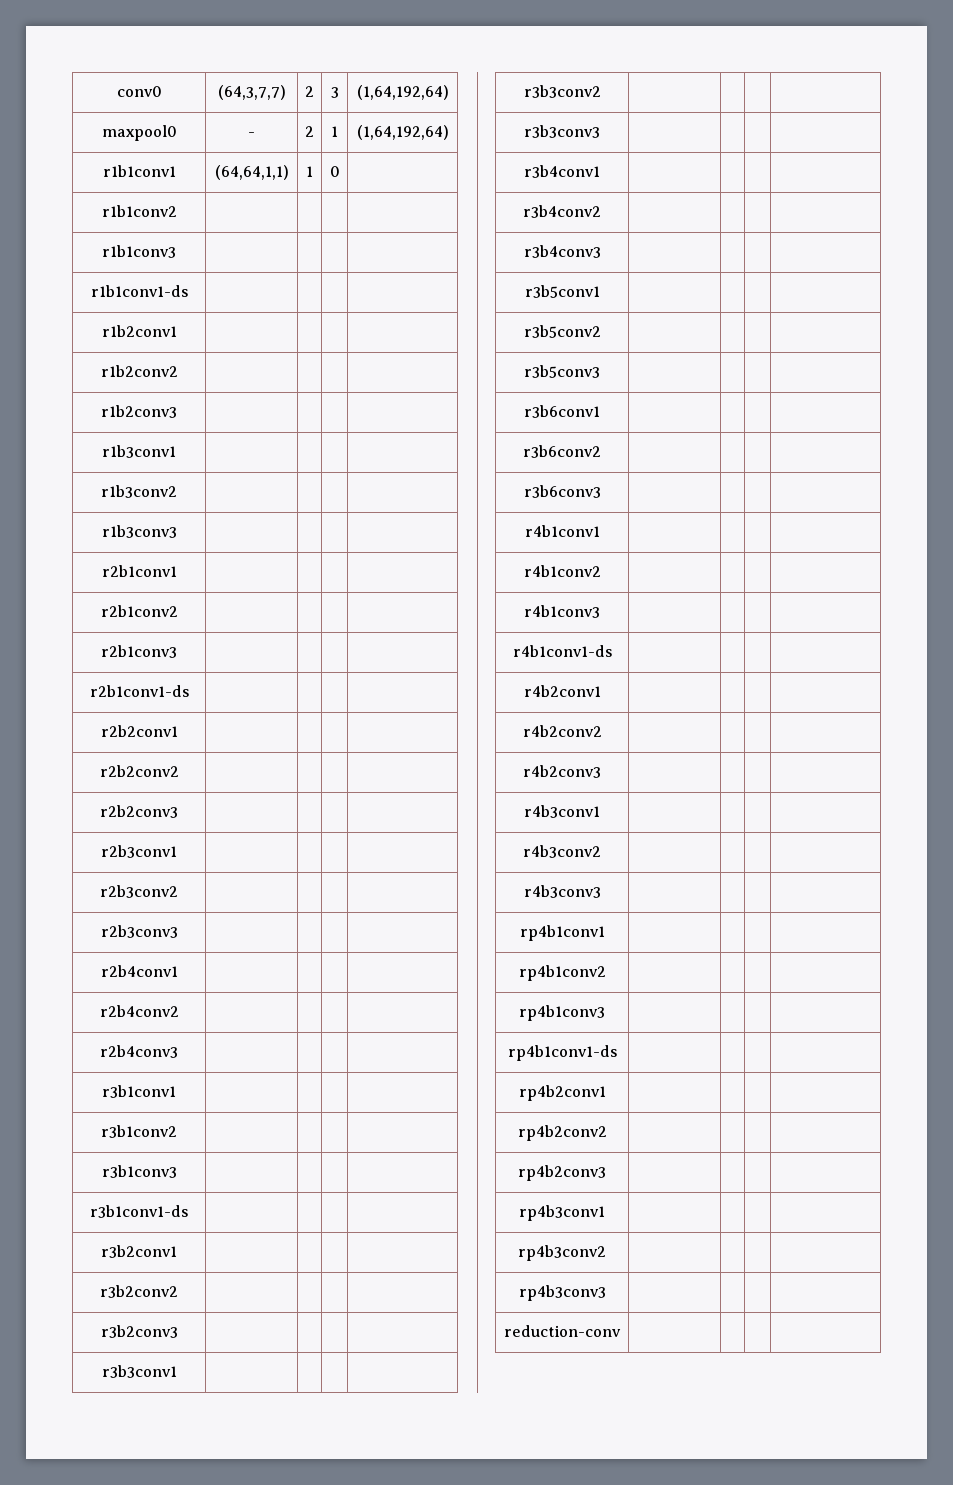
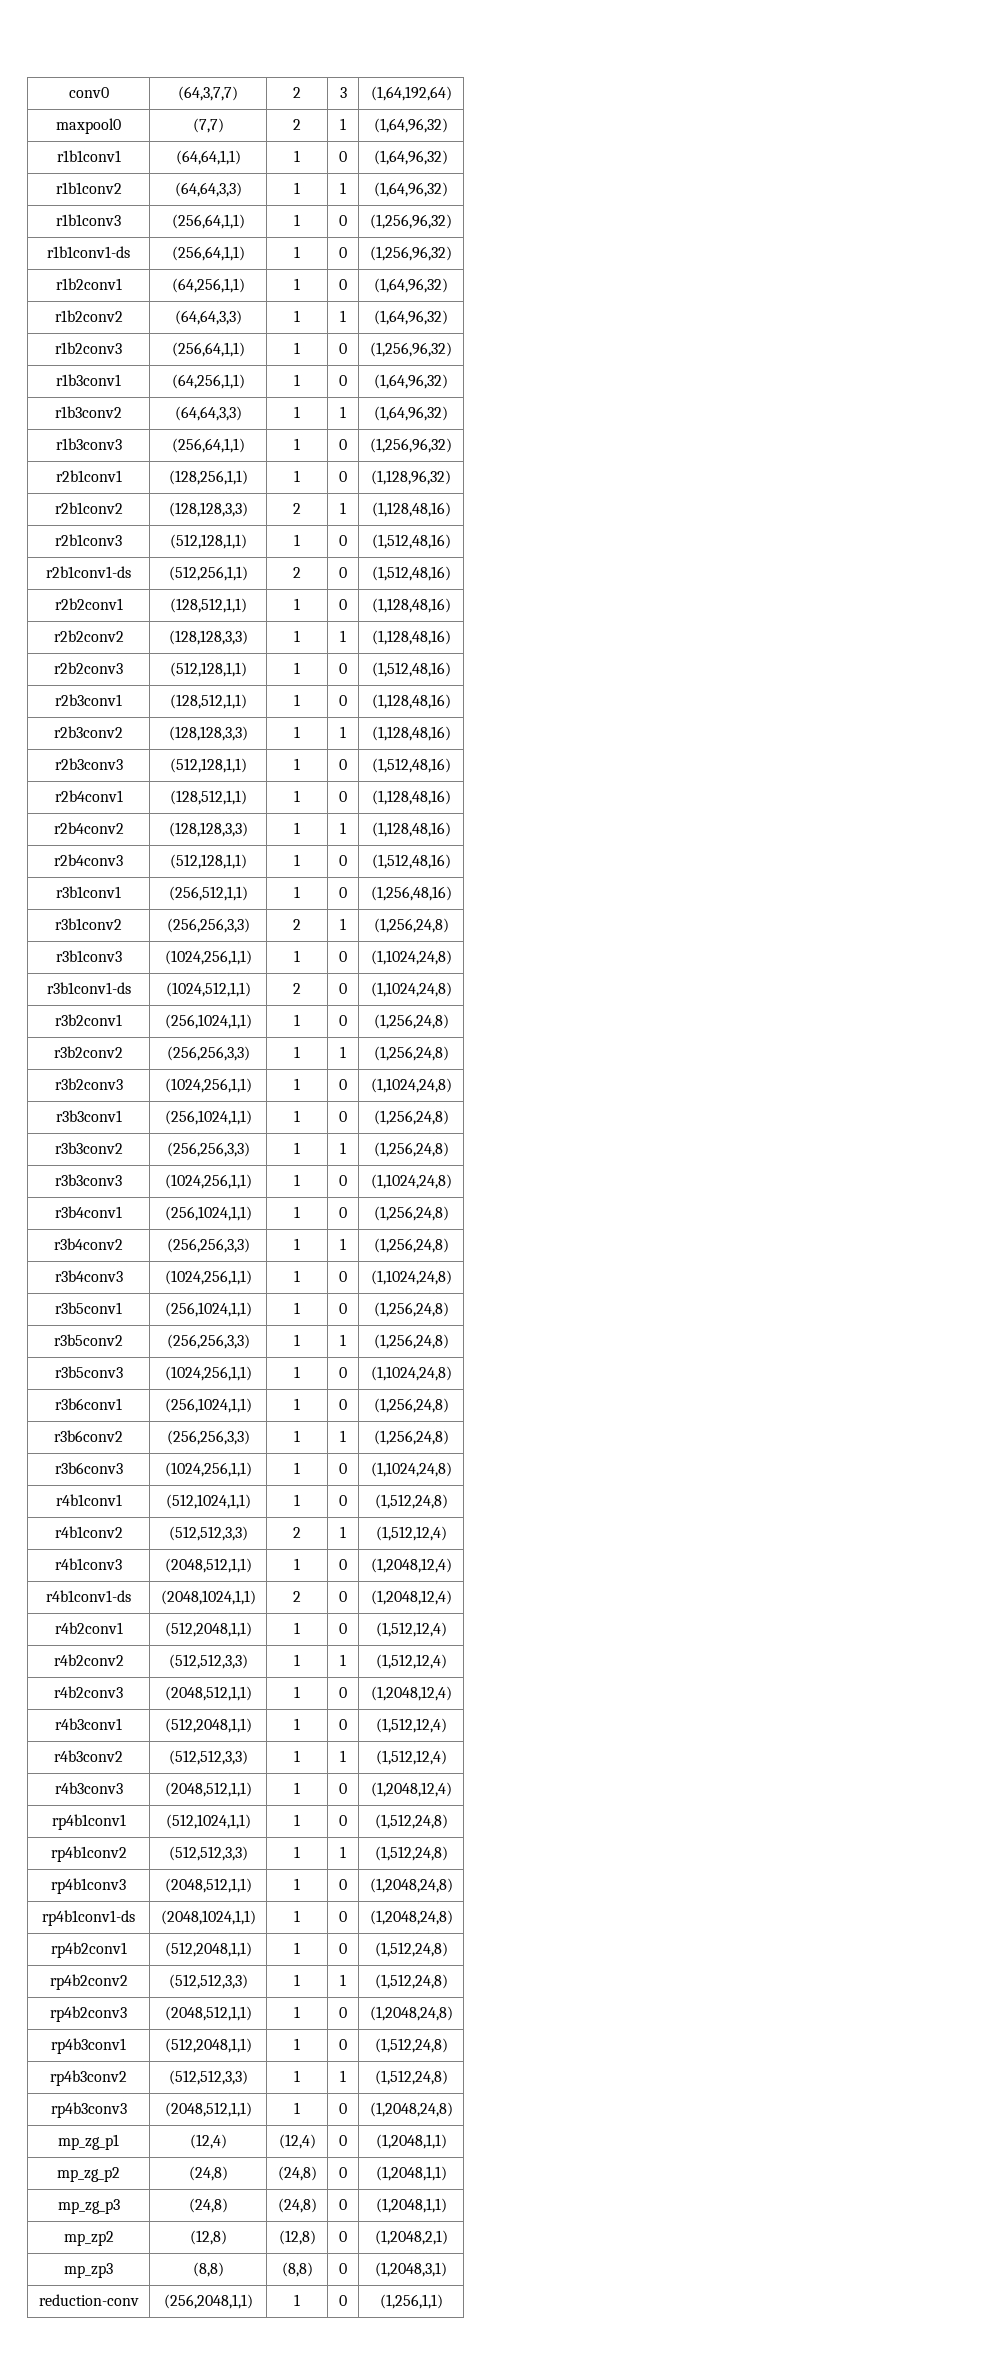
[248,132,255,137] [305,126,314,137] [331,126,338,137] [356,125,449,140] - | 2 | 1 | (1,64,192,64) -> [192,118,224,133] [293,119,301,130] [340,118,346,130] [374,118,448,133] (7,7) | 2 | 1 | (1,64,96,32)
(340, 171) none -> [374,150,448,165] (1,64,96,32)
[102,245,176,258] [90,285,188,297] [101,325,177,337] [100,365,178,377] [101,405,177,418] [102,445,176,458] [101,485,177,498] [101,525,177,538] [101,565,177,577] [100,605,178,617] [101,645,177,658] [89,685,189,697] [100,725,178,737] [99,765,179,777] [100,805,178,818] [101,845,177,858] [100,885,178,898] [100,925,178,938] [100,965,178,977] [99,1005,179,1017] [100,1045,178,1058] [102,1085,176,1098] [101,1125,177,1138] [101,1165,177,1178] [90,1205,188,1218] [101,1245,177,1258] [100,1285,178,1298] [100,1325,178,1338] [101,1365,177,1378] [523,85,601,98] [524,125,600,138] [524,165,600,178] [523,205,601,218] [523,245,601,258] [524,285,600,298] [523,325,601,338] [524,365,600,378] [524,405,600,418] [523,445,601,458] [523,485,601,498] [524,525,600,537] [523,565,601,577] [524,605,600,618] [512,645,612,657] [523,685,601,697] [522,725,602,737] [523,765,601,778] [524,805,600,818] [523,845,601,858] [523,885,601,898] [519,925,605,941] [518,965,606,981] [519,1005,605,1021] [507,1045,617,1061] [518,1085,606,1101] [517,1125,607,1141] [518,1165,606,1181] [519,1205,605,1221] [518,1245,606,1261] [518,1285,606,1301] [504,1325,621,1337] | | | // r1b1conv3 | | | | // r1b1conv1-ds | | | | // r1b2conv1 | | | | // r1b2conv2 | | | | // r1b2conv3 | | | | // r1b3conv1 | | | | // r1b3conv2 | | | | // r1b3conv3 | | | | // r2b1conv1 | | | | // r2b1conv2 | | | | // r2b1conv3 | | | | // r2b1conv1-ds | | | | // r2b2conv1 | | | | // r2b2conv2 | | | | // r2b2conv3 | | | | // r2b3conv1 | | | | // r2b3conv2 | | | | // r2b3conv3 | | | | // r2b4conv1 | | | | // r2b4conv2 | | | | // r2b4conv3 | | | | // r3b1conv1 | | | | // r3b1conv2 | | | | // r3b1conv3 | | | | // r3b1conv1-ds | | | | // r3b2conv1 | | | | // r3b2conv2 | | | | // r3b2conv3 | | | | // r3b3conv1 | | | | // r3b3conv2 | | | | // r3b3conv3 | | | | // r3b4conv1 | | | | // r3b4conv2 | | | | // r3b4conv3 | | | | // r3b5conv1 | | | | // r3b5conv2 | | | | // r3b5conv3 | | | | // r3b6conv1 | | | | // r3b6conv2 | | | | // r3b6conv3 | | | | // r4b1conv1 | | | | // r4b1conv2 | | | | // r4b1conv3 | | | | // r4b1conv1-ds | | | | // r4b2conv1 | | | | // r4b2conv2 | | | | // r4b2conv3 | | | | // r4b3conv1 | | | | // r4b3conv2 | | | | // r4b3conv3 | | | | // rp4b1conv1 | | | | // rp4b1conv2 | | | | // rp4b1conv3 | | | | // rp4b1conv1-ds | | | | // rp4b2conv1 | | | | // rp4b2conv2 | | | | // rp4b2conv3 | | | | // rp4b3conv1 | | | | // rp4b3conv2 | | | | // rp4b3conv3 | | | | // reduction-conv | | | | -> [174,182,242,197] [294,182,300,194] [340,182,346,194] [374,182,448,197] [56,214,121,226] [171,214,245,229] [294,214,300,226] [339,215,347,226] [370,214,452,229] [47,246,130,258] [171,246,245,261] [294,246,300,258] [339,247,347,258] [370,246,452,261] [55,278,122,290] [171,278,245,293] [294,278,300,290] [339,279,347,290] [374,278,448,293] [54,310,123,322] [174,310,242,325] [294,310,300,322] [340,310,346,322] [374,310,448,325] [55,342,122,354] [171,342,245,357] [294,342,300,354] [339,343,347,354] [370,342,452,357] [56,374,121,386] [171,374,245,389] [294,374,300,386] [339,375,347,386] [374,374,448,389] [55,406,122,418] [174,406,242,421] [294,406,300,418] [340,406,346,418] [374,406,448,421] [55,438,122,450] [171,438,245,453] [294,438,300,450] [339,439,347,450] [370,438,452,453] [55,470,122,482] [168,470,248,485] [294,470,300,482] [339,471,347,482] [371,470,451,485] [54,502,123,514] [168,502,248,517] [293,503,301,514] [340,502,346,514] [371,502,451,517] [55,534,122,546] [169,534,247,549] [294,534,300,546] [339,535,347,546] [371,534,451,549] [46,566,131,578] [168,566,248,581] [293,567,301,578] [339,567,347,578] [371,566,451,581] [54,598,123,610] [169,598,247,613] [294,598,300,610] [339,599,347,610] [371,598,451,613] [53,630,124,642] [168,630,248,645] [294,630,300,642] [340,630,346,642] [371,630,451,645] [54,662,123,674] [169,662,247,677] [294,662,300,674] [339,663,347,674] [371,662,451,677] [55,694,122,706] [169,694,247,709] [294,694,300,706] [339,695,347,706] [371,694,451,709] [54,726,123,738] [168,726,248,741] [294,726,300,738] [340,726,346,738] [371,726,451,741] [54,758,123,770] [169,758,247,773] [294,758,300,770] [339,759,347,770] [371,758,451,773] [54,790,123,802] [169,790,247,805] [294,790,300,802] [339,791,347,802] [371,790,451,805] [53,822,124,834] [168,822,248,837] [294,822,300,834] [340,822,346,834] [371,822,451,837] [54,854,123,866] [169,854,247,869] [294,854,300,866] [339,855,347,866] [371,854,451,869] [56,886,121,898] [168,886,248,901] [294,886,300,898] [339,887,347,898] [370,886,452,901] [55,918,122,930] [166,918,250,933] [293,919,301,930] [340,918,346,930] [373,918,449,933] [55,950,122,962] [164,950,252,965] [294,950,300,962] [339,951,347,962] [370,950,452,965] [46,982,131,994] [165,982,251,997] [293,983,301,994] [339,983,347,994] [370,982,452,997] [55,1014,122,1026] [164,1014,252,1029] [294,1014,300,1026] [339,1015,347,1026] [373,1014,449,1029] [54,1046,123,1058] [166,1046,250,1061] [294,1046,300,1058] [340,1046,346,1058] [373,1046,449,1061] [54,1078,123,1090] [164,1078,252,1093] [294,1078,300,1090] [339,1079,347,1090] [370,1078,452,1093] [55,1110,122,1122] [164,1110,252,1125] [294,1110,300,1122] [339,1111,347,1122] [373,1110,449,1125] [54,1142,123,1154] [166,1142,250,1157] [294,1142,300,1154] [340,1142,346,1154] [373,1142,449,1157] [55,1174,122,1186] [164,1174,252,1189] [294,1174,300,1186] [339,1175,347,1186] [370,1174,452,1189] [55,1206,122,1218] [164,1206,252,1221] [294,1206,300,1218] [339,1207,347,1218] [373,1206,449,1221] [54,1238,123,1250] [166,1238,250,1253] [294,1238,300,1250] [340,1238,346,1250] [373,1238,449,1253] [54,1270,123,1282] [164,1270,252,1285] [294,1270,300,1282] [339,1271,347,1282] [370,1270,452,1285] [55,1302,122,1314] [164,1302,252,1317] [294,1302,300,1314] [339,1303,347,1314] [373,1302,449,1317] [54,1334,123,1346] [166,1334,250,1349] [294,1334,300,1346] [340,1334,346,1346] [373,1334,449,1349] [54,1366,123,1378] [164,1366,252,1381] [294,1366,300,1378] [339,1367,347,1378] [370,1366,452,1381] [55,1398,122,1410] [164,1398,252,1413] [294,1398,300,1410] [339,1399,347,1410] [373,1398,449,1413] [54,1430,123,1442] [166,1430,250,1445] [294,1430,300,1442] [340,1430,346,1442] [373,1430,449,1445] [54,1462,123,1474] [164,1462,252,1477] [294,1462,300,1474] [339,1463,347,1474] [370,1462,452,1477] [55,1494,122,1506] [165,1494,251,1509] [294,1494,300,1506] [339,1495,347,1506] [374,1494,448,1509] [54,1526,123,1538] [168,1526,248,1541] [293,1527,301,1538] [340,1526,346,1538] [375,1526,447,1541] [55,1558,122,1570] [164,1558,252,1573] [294,1558,300,1570] [339,1559,347,1570] [370,1558,452,1573] [46,1590,131,1602] [160,1590,256,1605] [293,1591,301,1602] [339,1591,347,1602] [370,1590,452,1605] [54,1622,123,1634] [164,1622,252,1637] [294,1622,300,1634] [339,1623,347,1634] [375,1622,447,1637] [53,1654,124,1666] [168,1654,248,1669] [294,1654,300,1666] [340,1654,346,1666] [375,1654,447,1669] [54,1686,123,1698] [164,1686,252,1701] [294,1686,300,1698] [339,1687,347,1698] [370,1686,452,1701] [55,1718,122,1730] [164,1718,252,1733] [294,1718,300,1730] [339,1719,347,1730] [375,1718,447,1733] [54,1750,123,1762] [168,1750,248,1765] [294,1750,300,1762] [340,1750,346,1762] [375,1750,447,1765] [54,1782,123,1794] [164,1782,252,1797] [294,1782,300,1794] [339,1783,347,1794] [370,1782,452,1797] [51,1814,126,1830] [165,1814,251,1829] [294,1814,300,1826] [339,1815,347,1826] [374,1814,448,1829] [50,1846,127,1862] [168,1846,248,1861] [294,1846,300,1858] [340,1846,346,1858] [374,1846,448,1861] [51,1878,126,1894] [164,1878,252,1893] [294,1878,300,1890] [339,1879,347,1890] [369,1878,453,1893] [42,1910,135,1926] [160,1910,256,1925] [294,1910,300,1922] [339,1911,347,1922] [369,1910,453,1925] [50,1942,127,1958] [164,1942,252,1957] [294,1942,300,1954] [339,1943,347,1954] [374,1942,448,1957] [49,1974,128,1990] [168,1974,248,1989] [294,1974,300,1986] [340,1974,346,1986] [374,1974,448,1989] [50,2006,127,2022] [164,2006,252,2021] [294,2006,300,2018] [339,2007,347,2018] [369,2006,453,2021] [51,2038,126,2054] [164,2038,252,2053] [294,2038,300,2050] [339,2039,347,2050] [374,2038,448,2053] [50,2070,127,2086] [168,2070,248,2085] [294,2070,300,2082] [340,2070,346,2082] [374,2070,448,2085] [50,2102,127,2118] [164,2102,252,2117] [294,2102,300,2114] [339,2103,347,2114] [369,2102,453,2117] [58,2134,119,2150] [189,2134,227,2149] [278,2134,316,2149] [339,2135,347,2146] [375,2134,447,2149] [57,2167,120,2182] [188,2166,228,2181] [277,2166,317,2181] [339,2167,347,2178] [375,2166,447,2181] [57,2199,120,2214] [188,2198,228,2213] [277,2198,317,2213] [339,2199,347,2210] [375,2198,447,2213] [63,2231,114,2246] [189,2230,227,2245] [278,2230,316,2245] [339,2231,347,2242] [374,2230,448,2245] [64,2263,113,2278] [192,2262,224,2277] [281,2262,313,2277] [339,2263,347,2274] [375,2262,447,2277] [38,2294,139,2306] [163,2294,253,2309] [294,2294,300,2306] [339,2295,347,2306] [379,2294,443,2309] (64,64,3,3) | 1 | 1 | (1,64,96,32) // r1b1conv3 | (256,64,1,1) | 1 | 0 | (1,256,96,32) // r1b1conv1-ds | (256,64,1,1) | 1 | 0 | (1,256,96,32) // r1b2conv1 | (64,256,1,1) | 1 | 0 | (1,64,96,32) // r1b2conv2 | (64,64,3,3) | 1 | 1 | (1,64,96,32) // r1b2conv3 | (256,64,1,1) | 1 | 0 | (1,256,96,32) // r1b3conv1 | (64,256,1,1) | 1 | 0 | (1,64,96,32) // r1b3conv2 | (64,64,3,3) | 1 | 1 | (1,64,96,32) // r1b3conv3 | (256,64,1,1) | 1 | 0 | (1,256,96,32) // r2b1conv1 | (128,256,1,1) | 1 | 0 | (1,128,96,32) // r2b1conv2 | (128,128,3,3) | 2 | 1 | (1,128,48,16) // r2b1conv3 | (512,128,1,1) | 1 | 0 | (1,512,48,16) // r2b1conv1-ds | (512,256,1,1) | 2 | 0 | (1,512,48,16) // r2b2conv1 | (128,512,1,1) | 1 | 0 | (1,128,48,16) // r2b2conv2 | (128,128,3,3) | 1 | 1 | (1,128,48,16) // r2b2conv3 | (512,128,1,1) | 1 | 0 | (1,512,48,16) // r2b3conv1 | (128,512,1,1) | 1 | 0 | (1,128,48,16) // r2b3conv2 | (128,128,3,3) | 1 | 1 | (1,128,48,16) // r2b3conv3 | (512,128,1,1) | 1 | 0 | (1,512,48,16) // r2b4conv1 | (128,512,1,1) | 1 | 0 | (1,128,48,16) // r2b4conv2 | (128,128,3,3) | 1 | 1 | (1,128,48,16) // r2b4conv3 | (512,128,1,1) | 1 | 0 | (1,512,48,16) // r3b1conv1 | (256,512,1,1) | 1 | 0 | (1,256,48,16) // r3b1conv2 | (256,256,3,3) | 2 | 1 | (1,256,24,8) // r3b1conv3 | (1024,256,1,1) | 1 | 0 | (1,1024,24,8) // r3b1conv1-ds | (1024,512,1,1) | 2 | 0 | (1,1024,24,8) // r3b2conv1 | (256,1024,1,1) | 1 | 0 | (1,256,24,8) // r3b2conv2 | (256,256,3,3) | 1 | 1 | (1,256,24,8) // r3b2conv3 | (1024,256,1,1) | 1 | 0 | (1,1024,24,8) // r3b3conv1 | (256,1024,1,1) | 1 | 0 | (1,256,24,8) // r3b3conv2 | (256,256,3,3) | 1 | 1 | (1,256,24,8) // r3b3conv3 | (1024,256,1,1) | 1 | 0 | (1,1024,24,8) // r3b4conv1 | (256,1024,1,1) | 1 | 0 | (1,256,24,8) // r3b4conv2 | (256,256,3,3) | 1 | 1 | (1,256,24,8) // r3b4conv3 | (1024,256,1,1) | 1 | 0 | (1,1024,24,8) // r3b5conv1 | (256,1024,1,1) | 1 | 0 | (1,256,24,8) // r3b5conv2 | (256,256,3,3) | 1 | 1 | (1,256,24,8) // r3b5conv3 | (1024,256,1,1) | 1 | 0 | (1,1024,24,8) // r3b6conv1 | (256,1024,1,1) | 1 | 0 | (1,256,24,8) // r3b6conv2 | (256,256,3,3) | 1 | 1 | (1,256,24,8) // r3b6conv3 | (1024,256,1,1) | 1 | 0 | (1,1024,24,8) // r4b1conv1 | (512,1024,1,1) | 1 | 0 | (1,512,24,8) // r4b1conv2 | (512,512,3,3) | 2 | 1 | (1,512,12,4) // r4b1conv3 | (2048,512,1,1) | 1 | 0 | (1,2048,12,4) // r4b1conv1-ds | (2048,1024,1,1) | 2 | 0 | (1,2048,12,4) // r4b2conv1 | (512,2048,1,1) | 1 | 0 | (1,512,12,4) // r4b2conv2 | (512,512,3,3) | 1 | 1 | (1,512,12,4) // r4b2conv3 | (2048,512,1,1) | 1 | 0 | (1,2048,12,4) // r4b3conv1 | (512,2048,1,1) | 1 | 0 | (1,512,12,4) // r4b3conv2 | (512,512,3,3) | 1 | 1 | (1,512,12,4) // r4b3conv3 | (2048,512,1,1) | 1 | 0 | (1,2048,12,4) // rp4b1conv1 | (512,1024,1,1) | 1 | 0 | (1,512,24,8) // rp4b1conv2 | (512,512,3,3) | 1 | 1 | (1,512,24,8) // rp4b1conv3 | (2048,512,1,1) | 1 | 0 | (1,2048,24,8) // rp4b1conv1-ds | (2048,1024,1,1) | 1 | 0 | (1,2048,24,8) // rp4b2conv1 | (512,2048,1,1) | 1 | 0 | (1,512,24,8) // rp4b2conv2 | (512,512,3,3) | 1 | 1 | (1,512,24,8) // rp4b2conv3 | (2048,512,1,1) | 1 | 0 | (1,2048,24,8) // rp4b3conv1 | (512,2048,1,1) | 1 | 0 | (1,512,24,8) // rp4b3conv2 | (512,512,3,3) | 1 | 1 | (1,512,24,8) // rp4b3conv3 | (2048,512,1,1) | 1 | 0 | (1,2048,24,8) // mp_zg_p1 | (12,4) | (12,4) | 0 | (1,2048,1,1) // mp_zg_p2 | (24,8) | (24,8) | 0 | (1,2048,1,1) // mp_zg_p3 | (24,8) | (24,8) | 0 | (1,2048,1,1) // mp_zp2 | (12,8) | (12,8) | 0 | (1,2048,2,1) // mp_zp3 | (8,8) | (8,8) | 0 | (1,2048,3,1) // reduction-conv | (256,2048,1,1) | 1 | 0 | (1,256,1,1)

